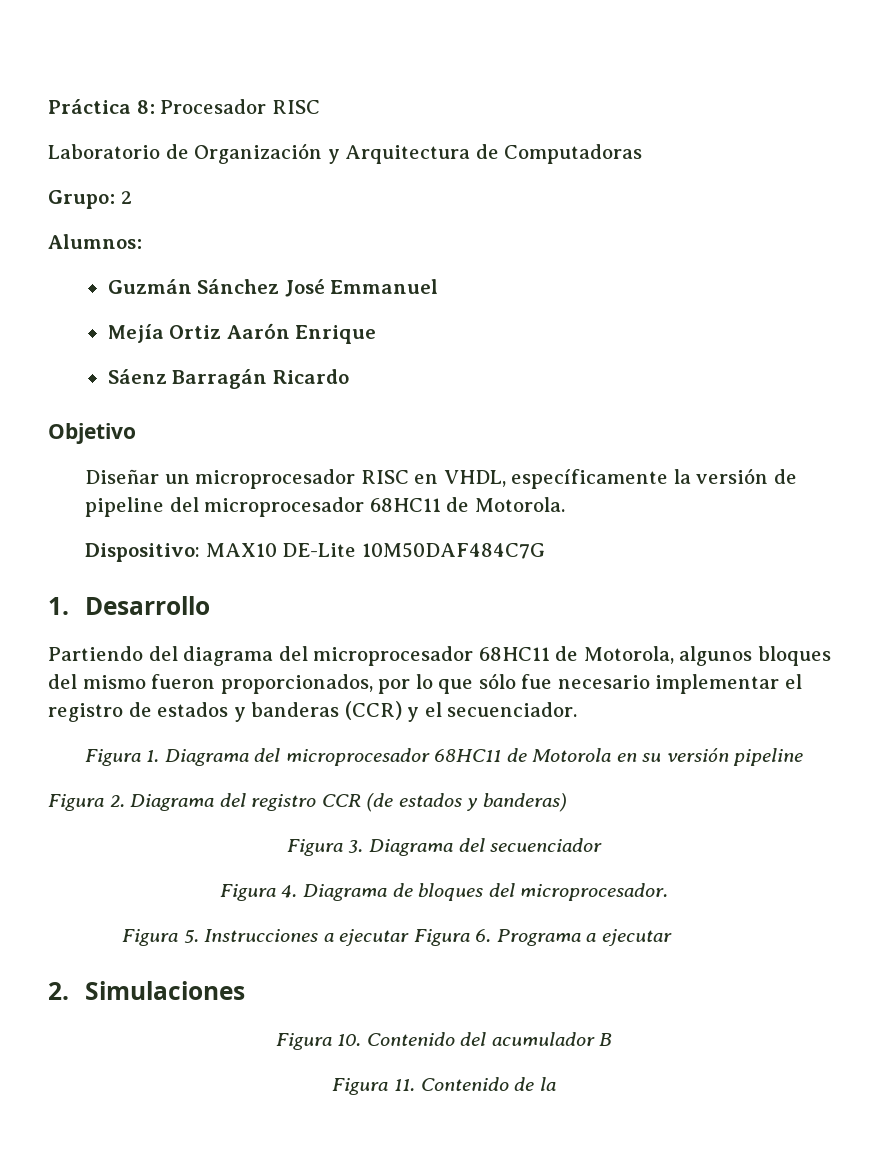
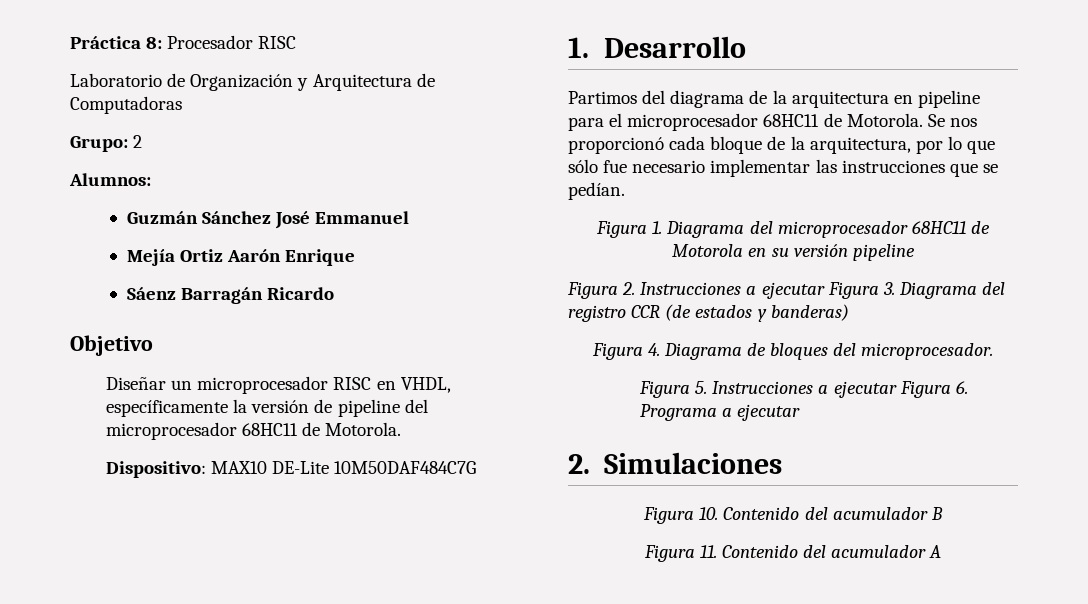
[48,646,143,661] Partiendo -> [568,91,637,104] Partimos
[278,646,831,666] [48,674,373,694] del microprocesador 68HC11 de Motorola, algunos bloques del mismo fueron proporcionados, -> [749,90,980,108] [568,113,977,131] [568,136,911,154] de la arquitectura en pipeline para el microprocesador 68HC11 de Motorola. Se nos proporcionó cada bloque de la arquitectura,
[784,674,802,689] [48,701,578,722] el registro de estados y banderas (CCR) y el secuenciador. -> [815,159,998,177] [568,182,625,200] las instrucciones que se pedían.
(125, 801) none -> [640,282,895,299] Instrucciones a ejecutar Figura 3.
[286,838,603,856] // Figura 3. Diagrama del secuenciador -> (849, 312) none
[514,1077,556,1091] de la -> [803,545,942,558] del acumulador A

